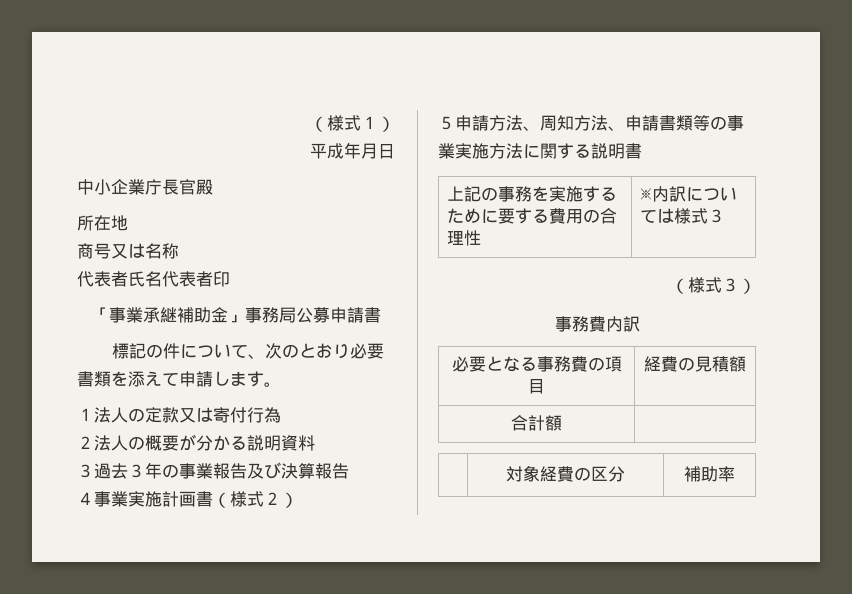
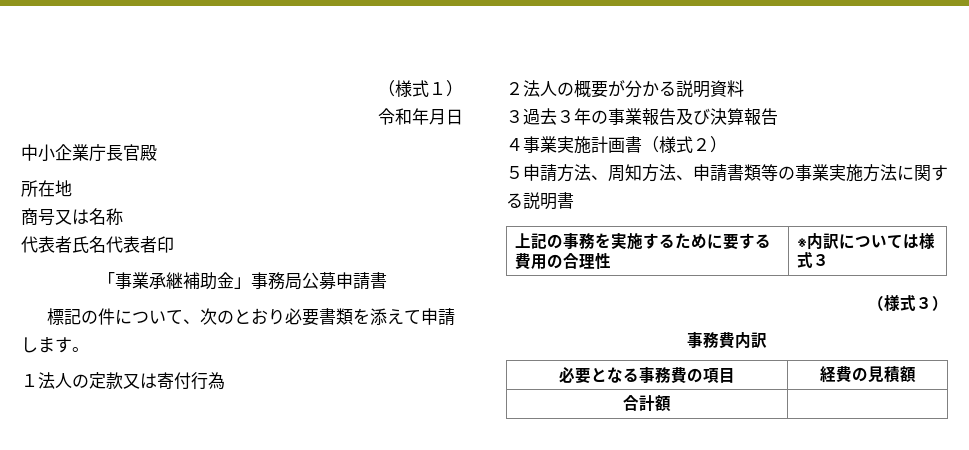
[310,143,344,159] 平成 -> [378,108,412,125] 令和
[506,465,625,482] [684,466,735,482] // | 対象経費の区分 | 補助率 -> (671, 403) none

